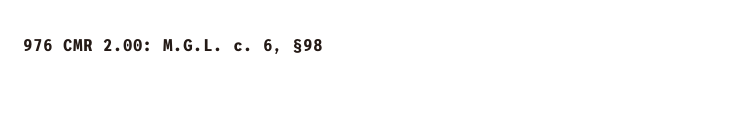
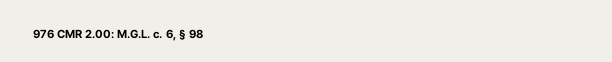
[293,38,323,53] §98 -> [178,29,203,40] § 98

